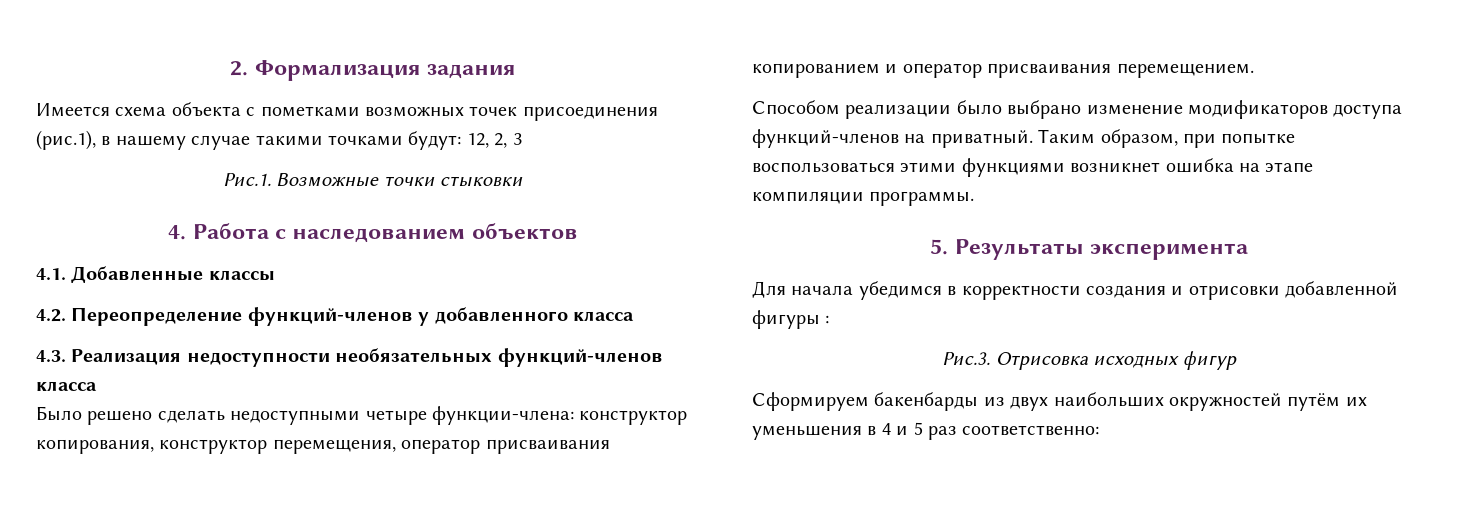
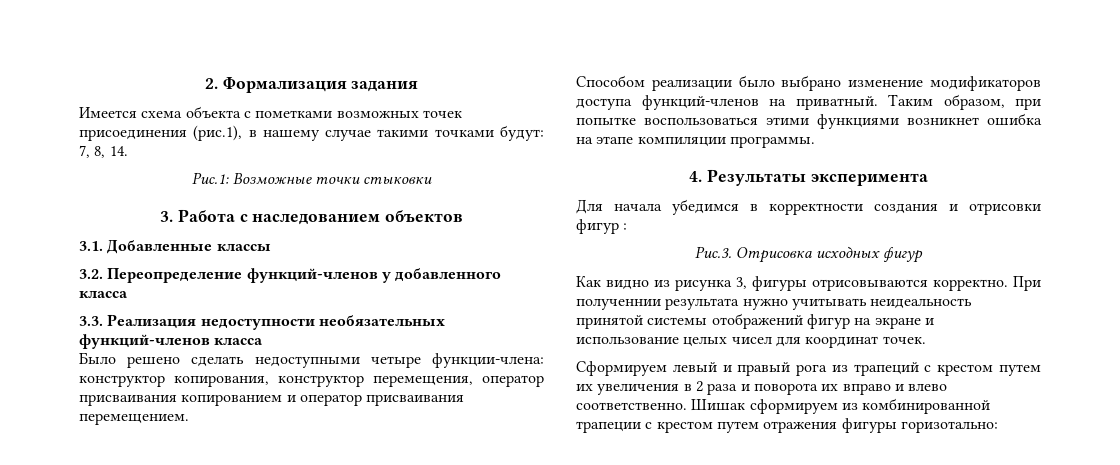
[466,133,522,148] [222,173,271,186] 12, 2, 3 // Рис.1. -> [79,145,128,158] [191,172,229,184] 7, 8, 14. // Рис.1:
[168,225,187,240] 4. -> [160,211,174,222] 3.
[36,268,66,280] 4.1. -> [79,241,103,251] 3.1.
[36,309,66,322] 4.2. -> [79,269,103,279] 3.2.
[36,350,66,362] 4.3. -> [79,316,103,326] 3.3.
[930,239,949,255] 5. -> [689,171,703,182] 4.
[1285,281,1399,298] [752,310,820,329] добавленной фигуры -> [576,219,619,234] фигур
[752,392,1367,411] [752,422,1100,440] Сформируем бакенбарды из двух наибольших окружностей путём их уменьшения в 4 и 5 раз соответственно: -> [576,276,1041,291] [576,298,973,310] [576,313,934,329] [576,336,926,348] [576,361,1041,376] [576,381,948,395] [576,398,991,414] [576,418,998,433] Как видно из рисунка 3, фигуры отрисовываются корректно. При полученнии результата нужно учитывать неидеальность принятой системы отображений фигур на экране и использование целых чисел для координат точек. // Сформируем левый и правый рога из трапеций с крестом путем их увеличения в 2 разa и поворота их вправо и влево соответственно. Шишак сформируем из комбинированной трапеции с крестом путем отражения фигуры горизотально:

